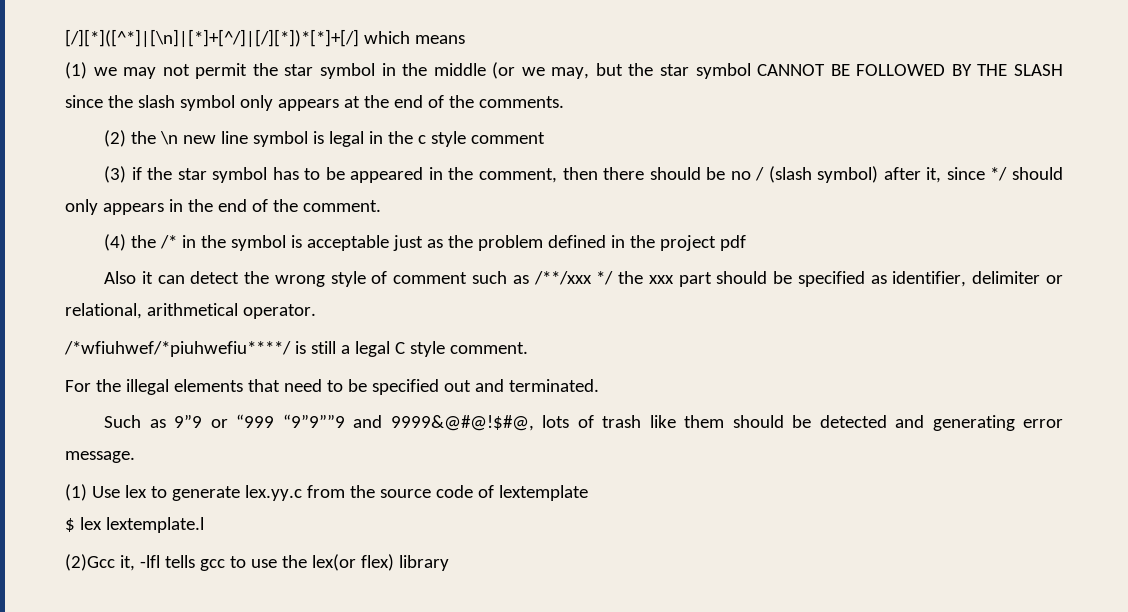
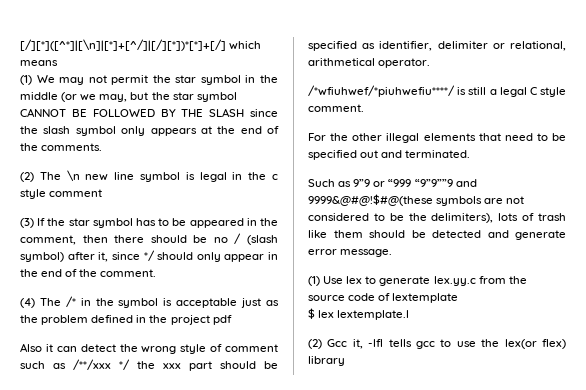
[93,67,117,76] we -> [36,75,55,83] We
[131,131,157,144] the -> [39,172,61,180] The
[131,167,142,180] if -> [37,218,46,226] If
[102,203,164,215] appears -> [224,254,265,262] appear
[131,235,157,248] the -> [39,298,61,306] The
(121, 385) none -> [352,133,383,141] other
[390,415,534,431] 9999&@#@!$#@, -> [308,194,525,206] [308,213,494,223] 9999&@#@!$#@(these symbols are not considered to be the delimiters),
[932,415,1015,431] generating -> [515,230,566,240] generate
[65,554,115,571] (2)Gcc -> [308,339,348,349] (2) Gcc

